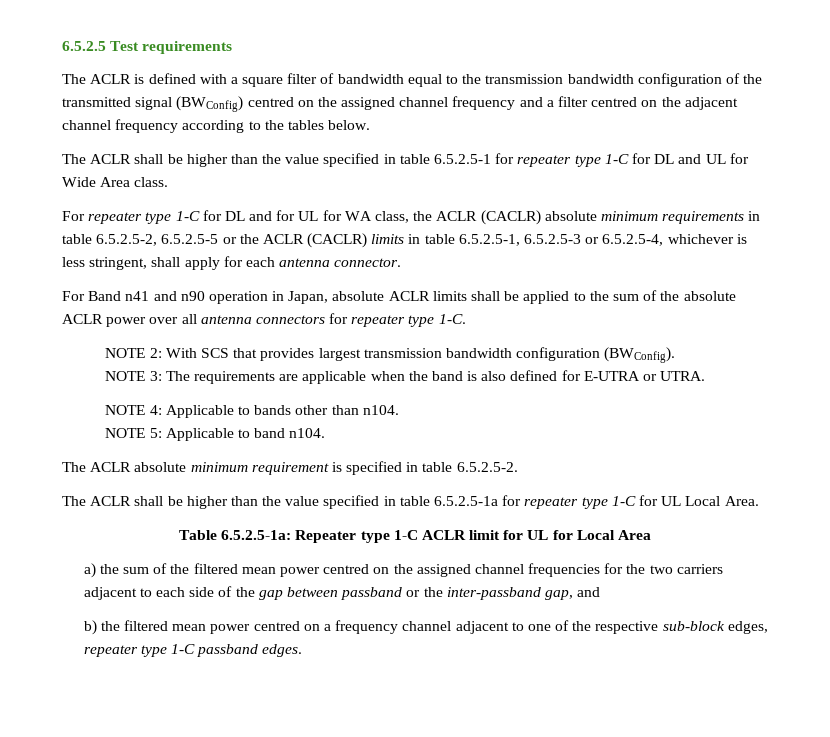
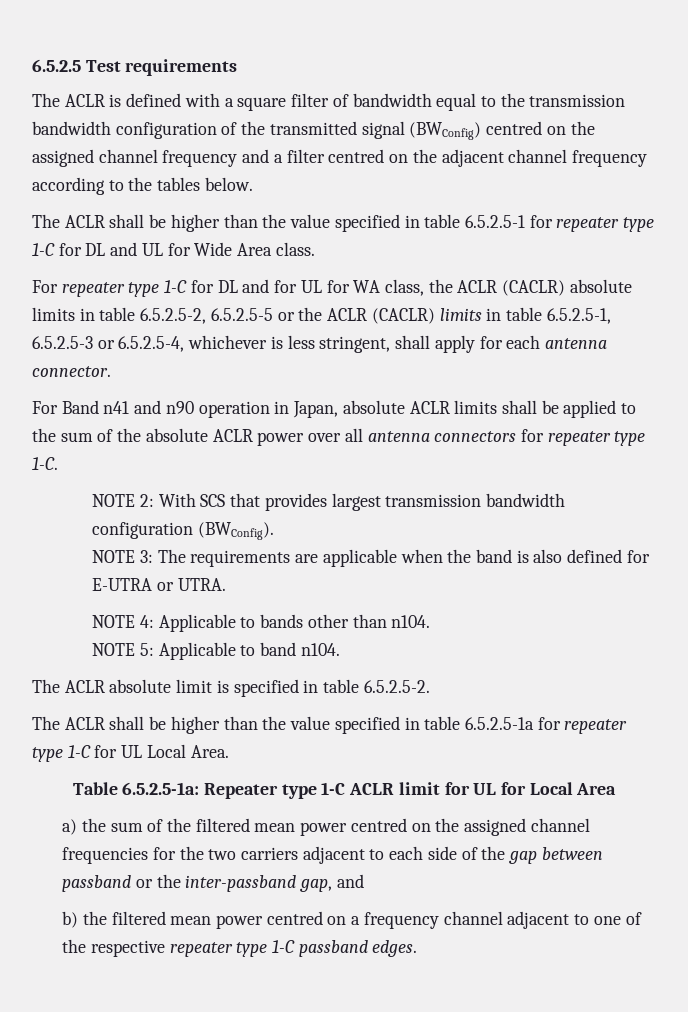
[600,211,745,224] minimum requirements -> [32,307,75,321] limits
[190,462,329,475] minimum requirement -> [176,679,213,693] limit
[662,621,768,634] sub-block edges, -> (165, 948) none

